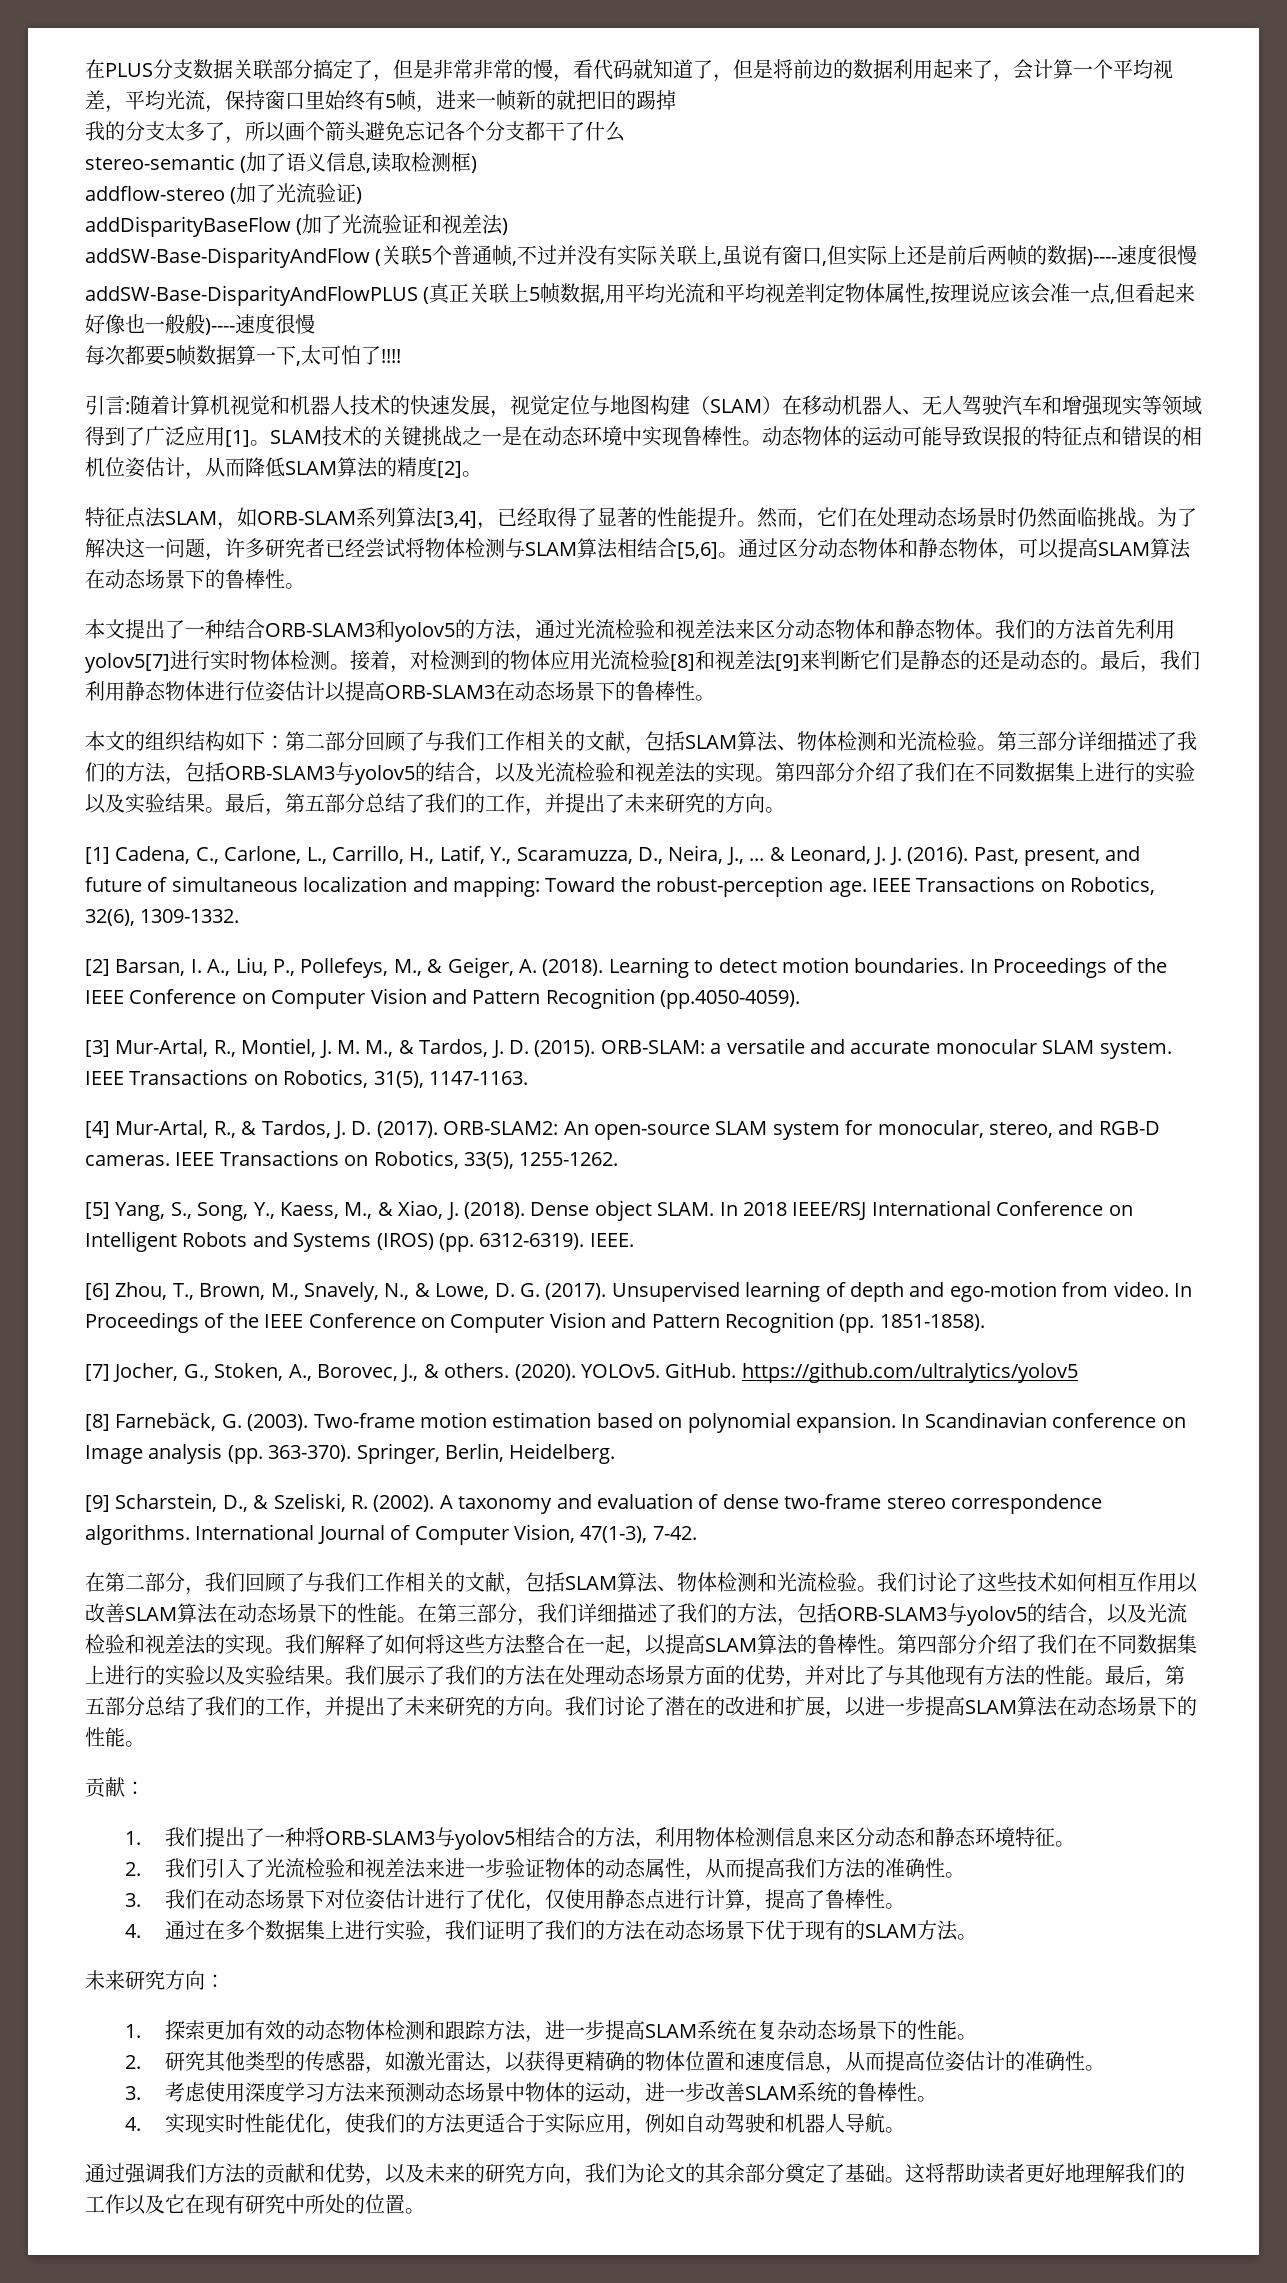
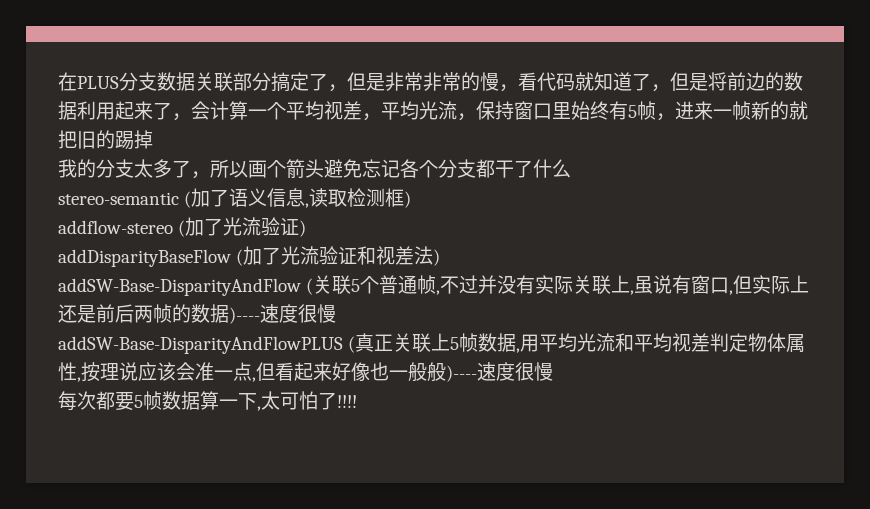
[85,395,1202,418] [85,426,1202,447] [85,456,482,480] [85,507,1197,530] [85,538,1191,561] [85,569,305,589] [85,619,1175,642] [85,650,1200,673] [85,681,715,702] [85,731,1197,754] [85,762,1195,785] [85,793,785,816] [85,845,1141,866] [85,876,1156,897] [85,909,240,926] [85,957,1167,978] [85,988,801,1009] [85,1038,1172,1059] [85,1069,528,1088] [85,1120,1160,1140] [85,1150,619,1169] [85,1200,1133,1221] [85,1231,634,1252] [85,1281,1192,1302] [85,1312,985,1333] [85,1362,1078,1383] [85,1412,1186,1433] [85,1443,616,1464] [85,1493,1102,1514] [85,1524,697,1545] [85,1572,1198,1595] [85,1603,1187,1626] [85,1634,1197,1657] [85,1665,1185,1688] [85,1696,1197,1719] [85,1727,145,1747] [85,1777,145,1798] [124,1827,1075,1850] [124,1858,965,1881] [124,1889,905,1912] [124,1920,977,1943] [85,1970,225,1990] [124,2020,977,2043] [124,2050,1105,2074] [124,2081,937,2105] [124,2113,905,2136] [85,2163,1185,2186] [85,2194,425,2215] // 引言:随着计算机视觉和机器人技术的快速发展，视觉定位与地图构建（SLAM）在移动机器人、无人驾驶汽车和增强现实等领域得到了广泛应用[1]。SLAM技术的关键挑战之一是在动态环境中实现鲁棒性。动态物体的运动可能导致误报的特征点和错误的相机位姿估计，从而降低SLAM算法的精度[2]。 // 特征点法SLAM，如ORB-SLAM系列算法[3,4]，已经取得了显著的性能提升。然而，它们在处理动态场景时仍然面临挑战。为了解决这一问题，许多研究者已经尝试将物体检测与SLAM算法相结合[5,6]。通过区分动态物体和静态物体，可以提高SLAM算法在动态场景下的鲁棒性。 // 本文提出了一种结合ORB-SLAM3和yolov5的方法，通过光流检验和视差法来区分动态物体和静态物体。我们的方法首先利用yolov5[7]进行实时物体检测。接着，对检测到的物体应用光流检验[8]和视差法[9]来判断它们是静态的还是动态的。最后，我们利用静态物体进行位姿估计以提高ORB-SLAM3在动态场景下的鲁棒性。 // 本文的组织结构如下：第二部分回顾了与我们工作相关的文献，包括SLAM算法、物体检测和光流检验。第三部分详细描述了我们的方法，包括ORB-SLAM3与yolov5的结合，以及光流检验和视差法的实现。第四部分介绍了我们在不同数据集上进行的实验以及实验结果。最后，第五部分总结了我们的工作，并提出了未来研究的方向。 // [1] Cadena, C., Carlone, L., Carrillo, H., Latif, Y., Scaramuzza, D., Neira, J., ... & Leonard, J. J. (2016). Past, present, and future of simultaneous localization and mapping: Toward the robust-perception age. IEEE Transactions on Robotics, 32(6), 1309-1332. // [2] Barsan, I. A., Liu, P., Pollefeys, M., & Geiger, A. (2018). Learning to detect motion boundaries. In Proceedings of the IEEE Conference on Computer Vision and Pattern Recognition (pp.4050-4059). // [3] Mur-Artal, R., Montiel, J. M. M., & Tardos, J. D. (2015). ORB-SLAM: a versatile and accurate monocular SLAM system. IEEE Transactions on Robotics, 31(5), 1147-1163. // [4] Mur-Artal, R., & Tardos, J. D. (2017). ORB-SLAM2: An open-source SLAM system for monocular, stereo, and RGB-D cameras. IEEE Transactions on Robotics, 33(5), 1255-1262. // [5] Yang, S., Song, Y., Kaess, M., & Xiao, J. (2018). Dense object SLAM. In 2018 IEEE/RSJ International Conference on Intelligent Robots and Systems (IROS) (pp. 6312-6319). IEEE. // [6] Zhou, T., Brown, M., Snavely, N., & Lowe, D. G. (2017). Unsupervised learning of depth and ego-motion from video. In Proceedings of the IEEE Conference on Computer Vision and Pattern Recognition (pp. 1851-1858). // [7] Jocher, G., Stoken, A., Borovec, J., & others. (2020). YOLOv5. GitHub. https://github.com/ultralytics/yolov5 // [8] Farnebäck, G. (2003). Two-frame motion estimation based on polynomial expansion. In Scandinavian conference on Image analysis (pp. 363-370). Springer, Berlin, Heidelberg. // [9] Scharstein, D., & Szeliski, R. (2002). A taxonomy and evaluation of dense two-frame stereo correspondence algorithms. International Journal of Computer Vision, 47(1-3), 7-42. // 在第二部分，我们回顾了与我们工作相关的文献，包括SLAM算法、物体检测和光流检验。我们讨论了这些技术如何相互作用以改善SLAM算法在动态场景下的性能。在第三部分，我们详细描述了我们的方法，包括ORB-SLAM3与yolov5的结合，以及光流检验和视差法的实现。我们解释了如何将这些方法整合在一起，以提高SLAM算法的鲁棒性。第四部分介绍了我们在不同数据集上进行的实验以及实验结果。我们展示了我们的方法在处理动态场景方面的优势，并对比了与其他现有方法的性能。最后，第五部分总结了我们的工作，并提出了未来研究的方向。我们讨论了潜在的改进和扩展，以进一步提高SLAM算法在动态场景下的性能。 // 贡献： // 1.我们提出了一种将ORB-SLAM3与yolov5相结合的方法，利用物体检测信息来区分动态和静态环境特征。 // 2.我们引入了光流检验和视差法来进一步验证物体的动态属性，从而提高我们方法的准确性。 // 3.我们在动态场景下对位姿估计进行了优化，仅使用静态点进行计算，提高了鲁棒性。 // 4.通过在多个数据集上进行实验，我们证明了我们的方法在动态场景下优于现有的SLAM方法。 // 未来研究方向： // 1.探索更加有效的动态物体检测和跟踪方法，进一步提高SLAM系统在复杂动态场景下的性能。 // 2.研究其他类型的传感器，如激光雷达，以获得更精确的物体位置和速度信息，从而提高位姿估计的准确性。 // 3.考虑使用深度学习方法来预测动态场景中物体的运动，进一步改善SLAM系统的鲁棒性。 // 4.实现实时性能优化，使我们的方法更适合于实际应用，例如自动驾驶和机器人导航。 // 通过强调我们方法的贡献和优势，以及未来的研究方向，我们为论文的其余部分奠定了基础。这将帮助读者更好地理解我们的工作以及它在现有研究中所处的位置。 -> (357, 401) none

